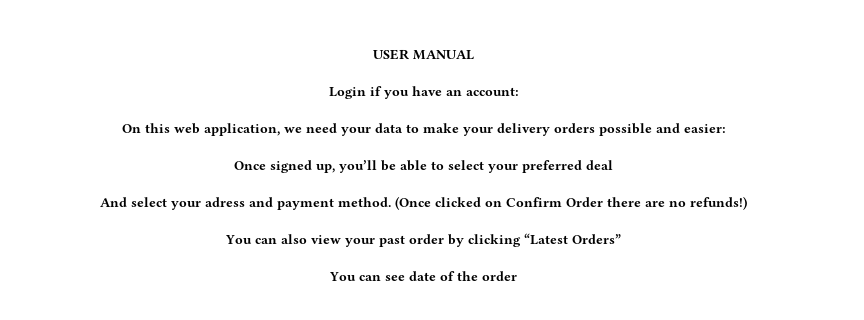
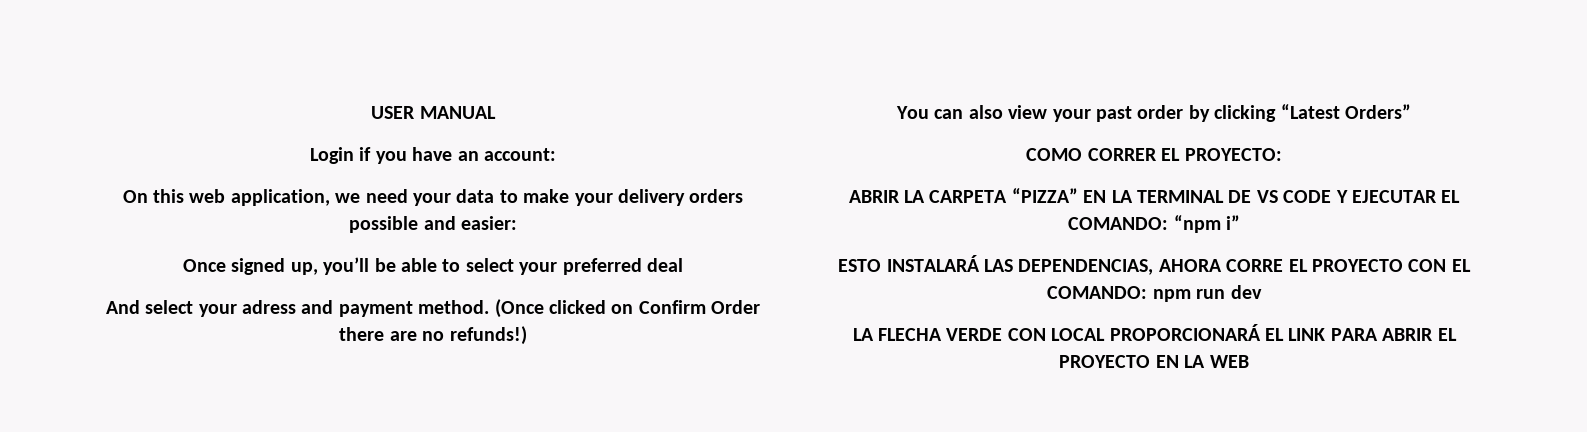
[329,271,517,281] You can see date of the order -> [1026,148,1282,161] [848,188,1461,203] [1068,215,1240,233] [838,255,1471,275] [1047,285,1262,302] [852,324,1457,341] [1059,355,1249,368] COMO CORRER EL PROYECTO: // ABRIR LA CARPETA “PIZZA” EN LA TERMINAL DE VS CODE Y EJECUTAR EL COMANDO: “npm i” // ESTO INSTALARÁ LAS DEPENDENCIAS, AHORA CORRE EL PROYECTO CON EL COMANDO: npm run dev // LA FLECHA VERDE CON LOCAL PROPORCIONARÁ EL LINK PARA ABRIR EL PROYECTO EN LA WEB

